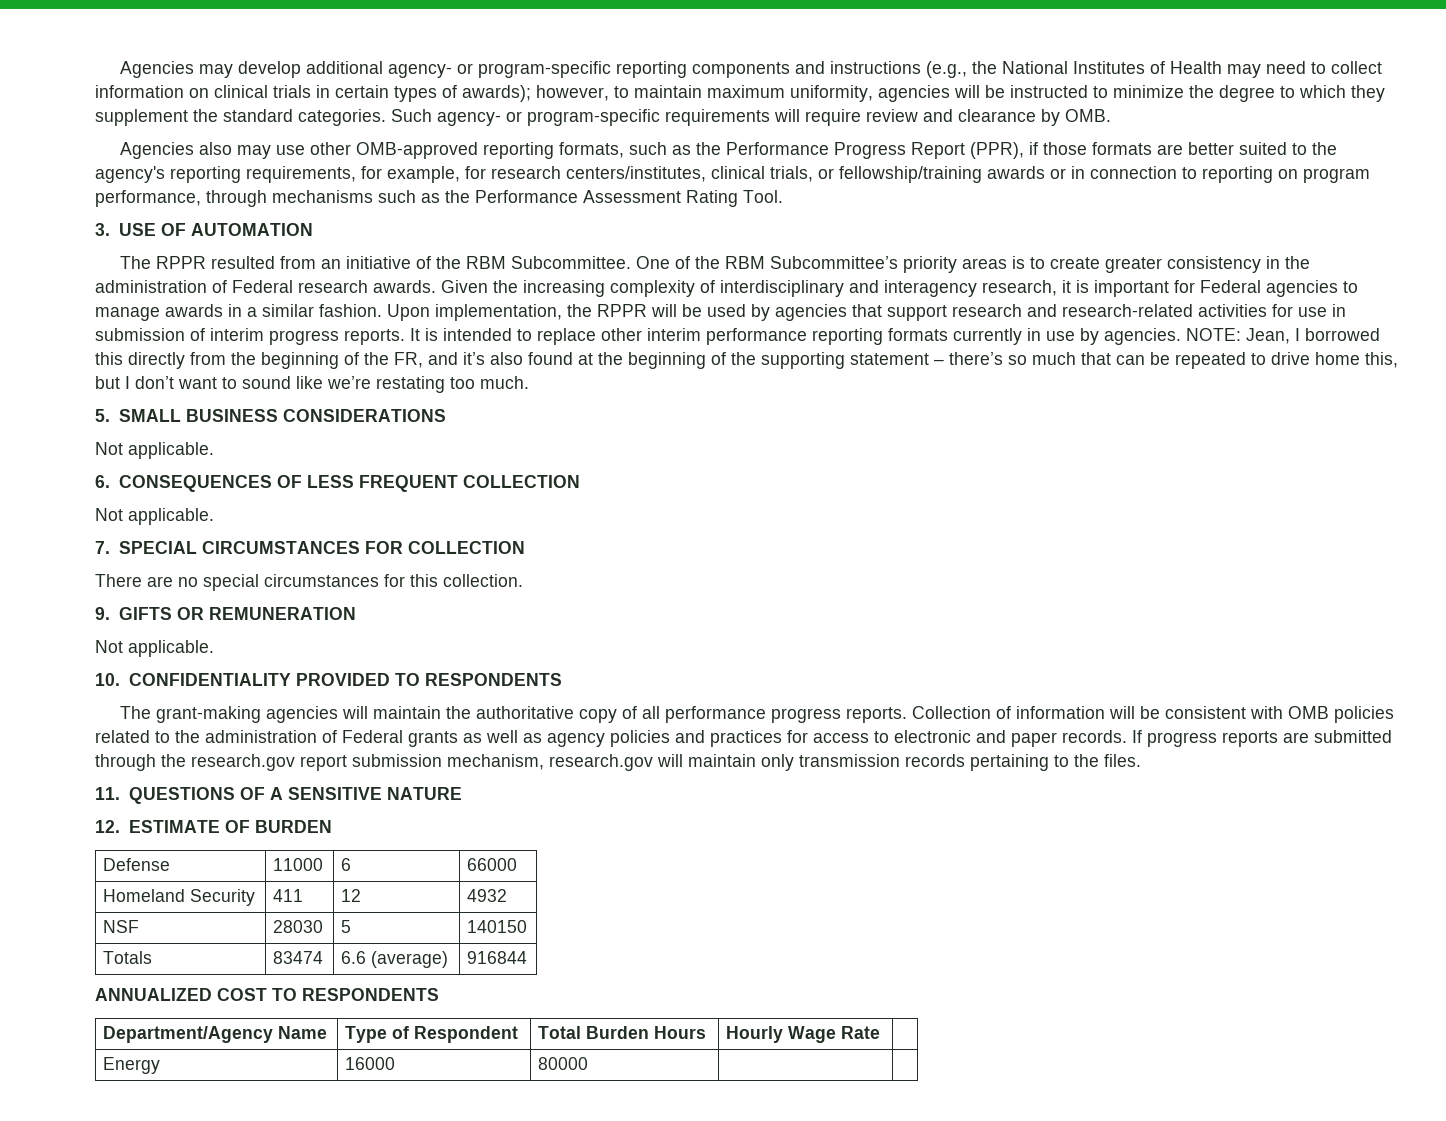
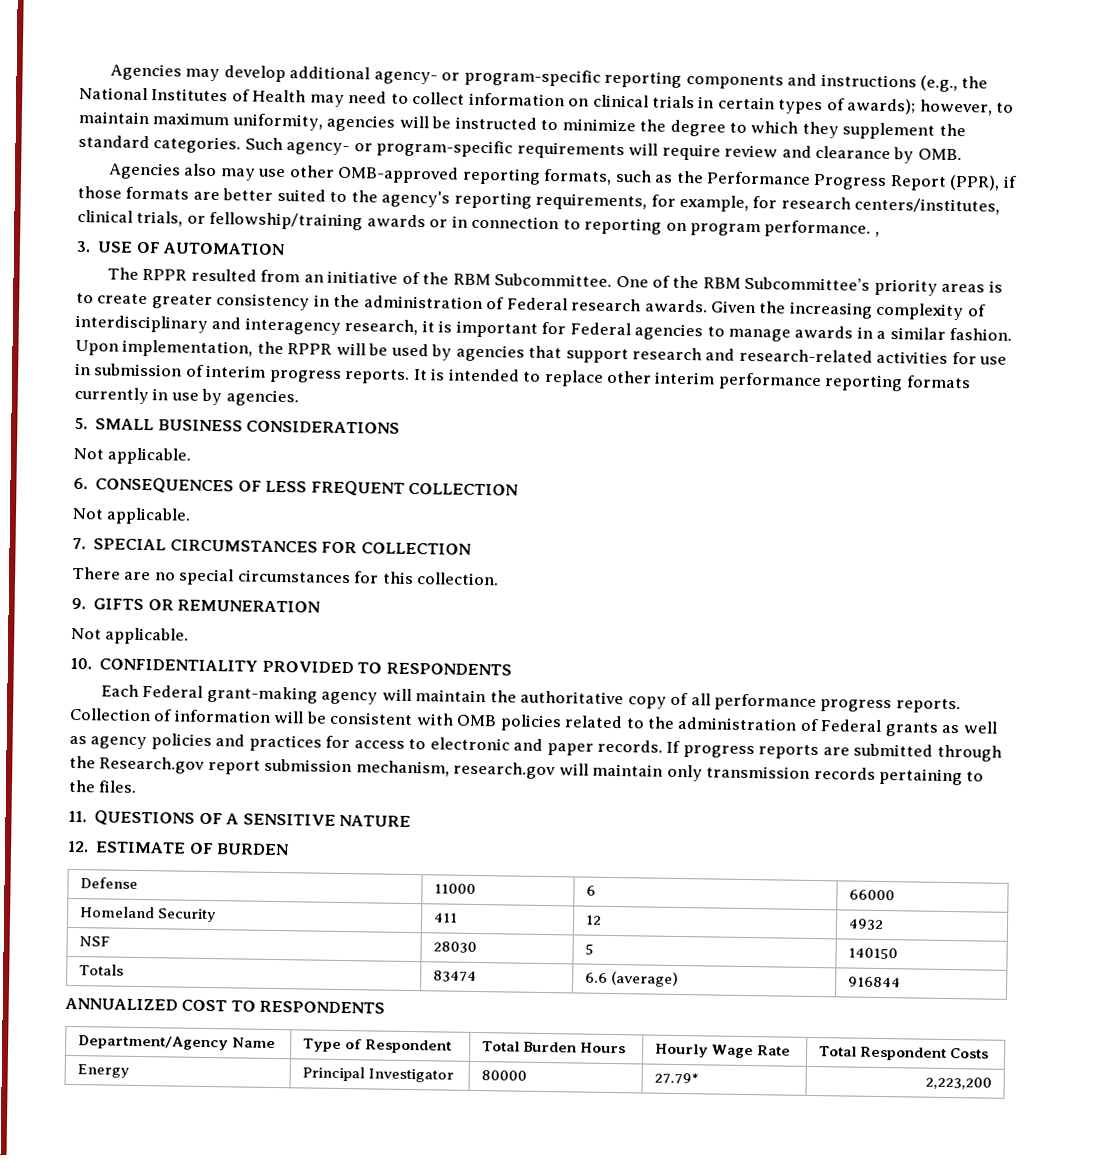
[95,190,783,207] performance, through mechanisms such as the Performance Assessment Rating Tool. -> [764,220,880,238] performance. ,
[1186,328,1380,344] [95,352,1398,369] [95,376,529,393] NOTE: Jean, I borrowed this directly from the beginning of the FR, and it’s also found at the beginning of the supporting statement – there’s so much that can be repeated to drive home this, but I don’t want to sound like we’re restating too much. -> (299, 398) none
[119,706,338,723] The grant-making agencies -> [100,684,379,705] Each Federal grant-making agency
[191,754,295,771] research.gov -> [99,756,206,774] Research.gov
(881, 1032) none -> [818,1046,989,1061] Total Respondent Costs
[345,1057,396,1070] 16000 -> [301,1066,454,1083] Principal Investigator
(589, 1063) | -> [653,1072,699,1085] [925,1076,993,1090] 27.79* | 2,223,200

